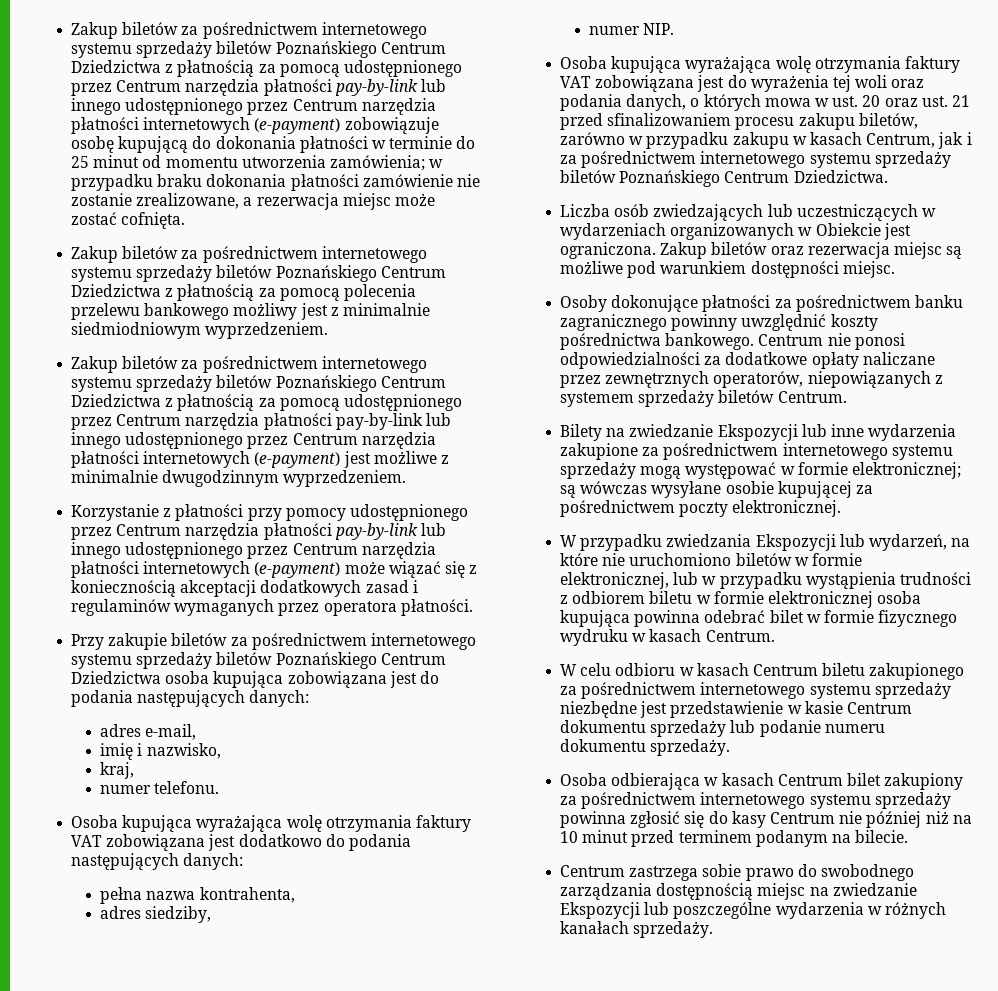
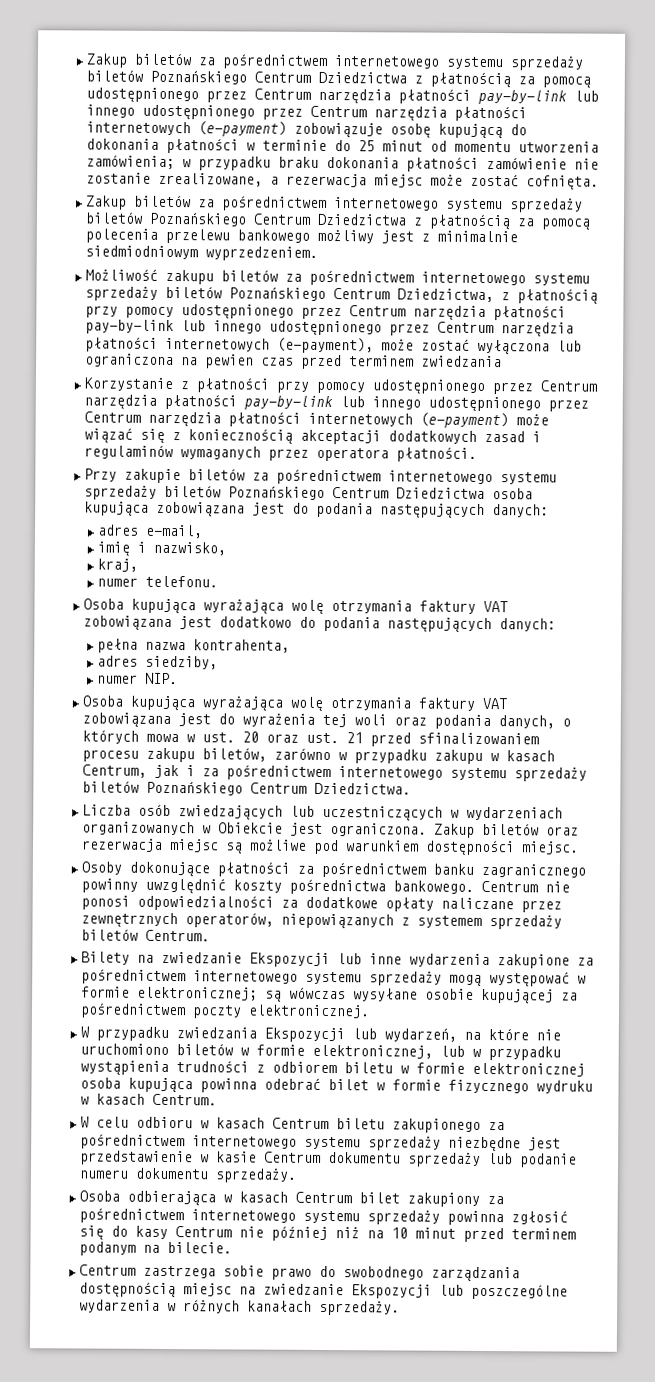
[71,356,427,373] [71,375,446,392] [71,394,340,411] Zakup biletów za pośrednictwem internetowego systemu sprzedaży biletów Poznańskiego Centrum Dziedzictwa z płatnością za pomocą -> [85,268,591,286] [85,285,599,304] [85,305,175,319] Możliwość zakupu biletów za pośrednictwem internetowego systemu sprzedaży biletów Poznańskiego Centrum Dziedzictwa, z płatnością przy pomocy
[254,451,450,468] [71,470,407,487] (e-payment) jest możliwe z minimalnie dwugodzinnym wyprzedzeniem. -> [277,337,583,355] [85,353,503,370] (e-payment), może zostać wyłączona lub ograniczona na pewien czas przed terminem zwiedzania

